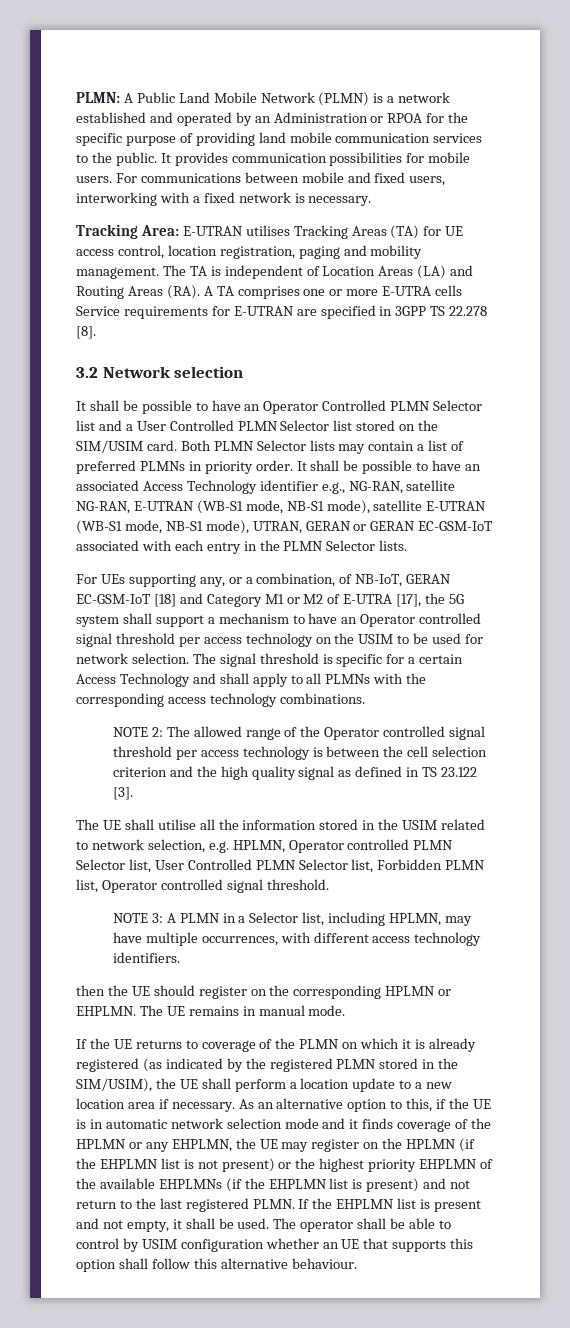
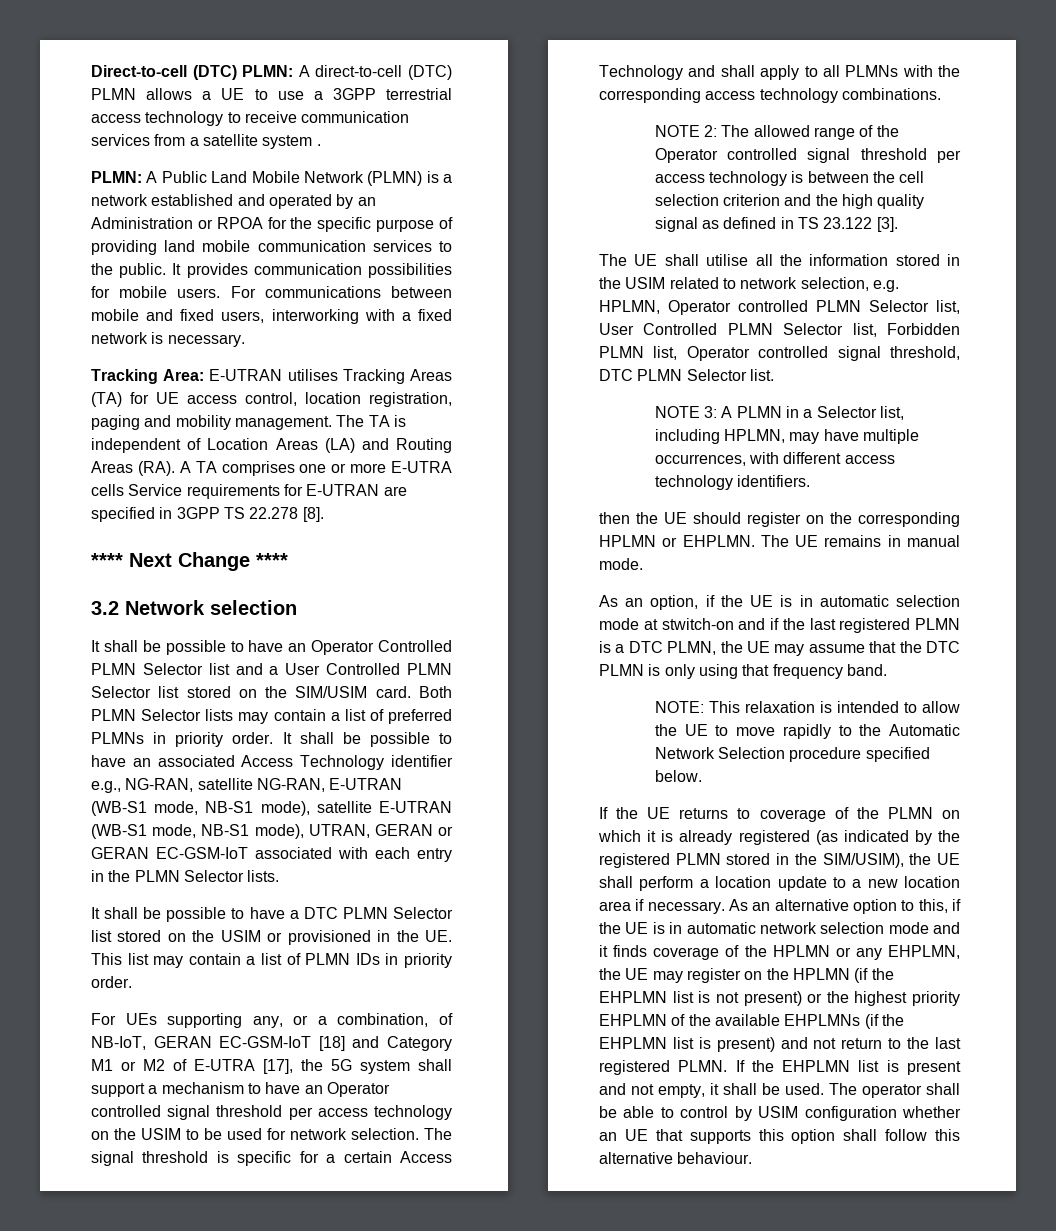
(76, 97) none -> [91,65,452,80] [91,88,452,100] [91,111,410,126] [91,134,321,149] Direct-to-cell (DTC) PLMN: A direct-to-cell (DTC) PLMN allows a UE to use a 3GPP terrestrial access technology to receive communication services from a satellite system . //
(96, 332) none -> [91,552,288,571] // **** Next Change ****
(408, 545) none -> [91,907,453,922] [91,930,453,945] [91,953,453,968] [91,976,132,988] // It shall be possible to have a DTC PLMN Selector list stored on the USIM or provisioned in the UE. This list may contain a list of PLMN IDs in priority order.
[266,879,329,890] threshold. -> [890,346,960,360] [599,369,774,381] threshold, DTC PLMN Selector list.
(346, 1010) none -> [599,595,960,610] [599,618,960,633] [599,641,960,656] [599,664,887,679] [654,701,960,713] [654,724,960,739] [654,747,930,762] [654,770,702,782] // As an option, if the UE is in automatic selection mode at stwitch-on and if the last registered PLMN is a DTC PLMN, the UE may assume that the DTC PLMN is only using that frequency band. // NOTE: This relaxation is intended to allow the UE to move rapidly to the Automatic Network Selection procedure specified below.

